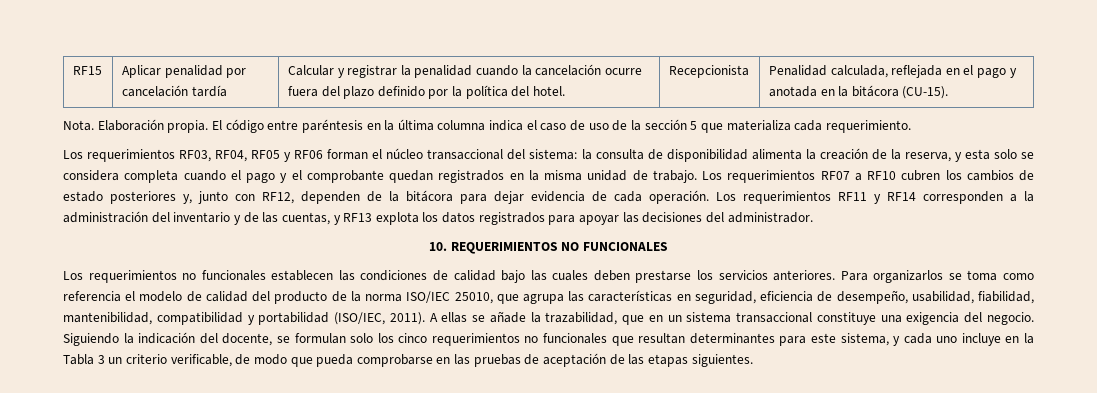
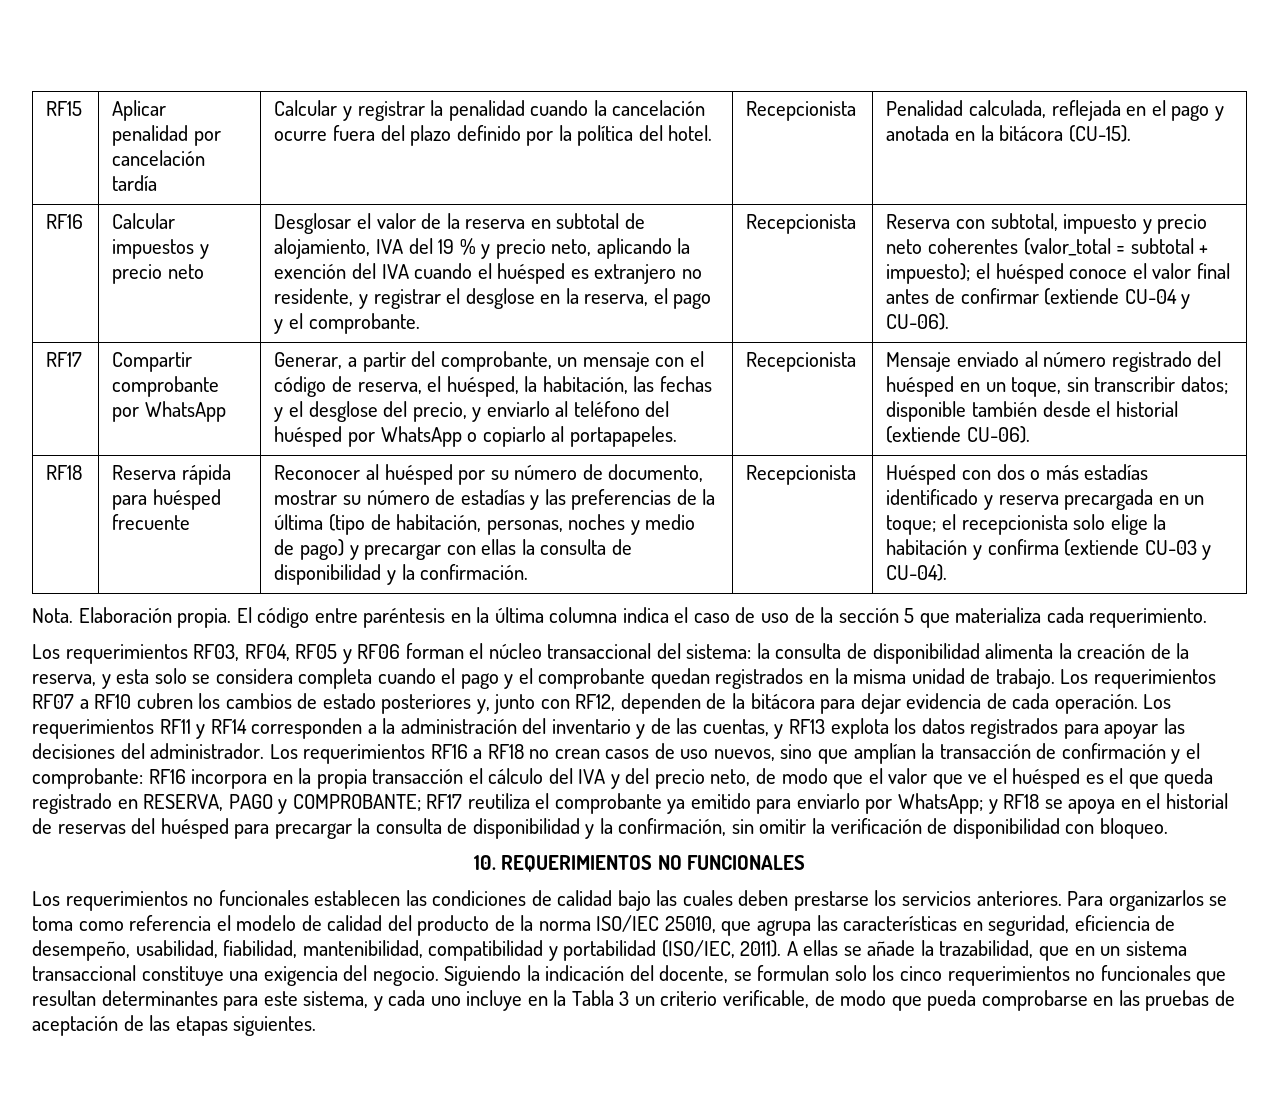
(949, 92) none -> [46,214,84,229] [112,213,176,229] [112,239,209,259] [112,264,204,284] [274,213,645,234] [274,238,691,259] [274,263,702,284] [274,288,712,309] [274,313,420,334] [746,214,857,234] [886,213,1208,234] [886,238,1209,256] [886,263,1230,284] [886,288,1191,309] [886,313,950,330] [46,352,83,367] [112,352,193,372] [112,376,220,397] [112,401,226,422] [274,351,704,372] [274,376,712,397] [274,401,670,422] [274,426,677,447] [746,352,857,372] [886,351,1222,372] [886,376,1228,397] [886,401,1178,422] [886,426,1030,443] [46,465,83,480] [112,464,231,485] [112,489,221,510] [112,514,191,530] [274,464,704,485] [274,489,716,510] [274,514,696,535] [274,539,632,560] [274,564,529,585] [746,465,857,485] [886,464,1149,485] [886,489,1205,510] [886,514,1167,535] [886,539,1212,560] [886,564,948,581] // RF16 | Calcular impuestos y precio neto | Desglosar el valor de la reserva en subtotal de alojamiento, IVA del 19 % y precio neto, aplicando la exención del IVA cuando el huésped es extranjero no residente, y registrar el desglose en la reserva, el pago y el comprobante. | Recepcionista | Reserva con subtotal, impuesto y precio neto coherentes (valor_total = subtotal + impuesto); el huésped conoce el valor final antes de confirmar (extiende CU-04 y CU-06). // RF17 | Compartir comprobante por WhatsApp | Generar, a partir del comprobante, un mensaje con el código de reserva, el huésped, la habitación, las fechas y el desglose del precio, y enviarlo al teléfono del huésped por WhatsApp o copiarlo al portapapeles. | Recepcionista | Mensaje enviado al número registrado del huésped en un toque, sin transcribir datos; disponible también desde el historial (extiende CU-06). // RF18 | Reserva rápida para huésped frecuente | Reconocer al huésped por su número de documento, mostrar su número de estadías y las preferencias de la última (tipo de habitación, personas, noches y medio de pago) y precargar con ellas la consulta de disponibilidad y la confirmación. | Recepcionista | Huésped con dos o más estadías identificado y reserva precargada en un toque; el recepcionista solo elige la habitación y confirma (extiende CU-03 y CU-04).
(813, 217) none -> [269,743,1200,764] [32,768,1214,789] [32,793,1228,814] [32,818,1168,839] Los requerimientos RF16 a RF18 no crean casos de uso nuevos, sino que amplían la transacción de confirmación y el comprobante: RF16 incorpora en la propia transacción el cálculo del IVA y del precio neto, de modo que el valor que ve el huésped es el que queda registrado en RESERVA, PAGO y COMPROBANTE; RF17 reutiliza el comprobante ya emitido para enviarlo por WhatsApp; y RF18 se apoya en el historial de reservas del huésped para precargar la consulta de disponibilidad y la confirmación, sin omitir la verificación de disponibilidad con bloqueo.

